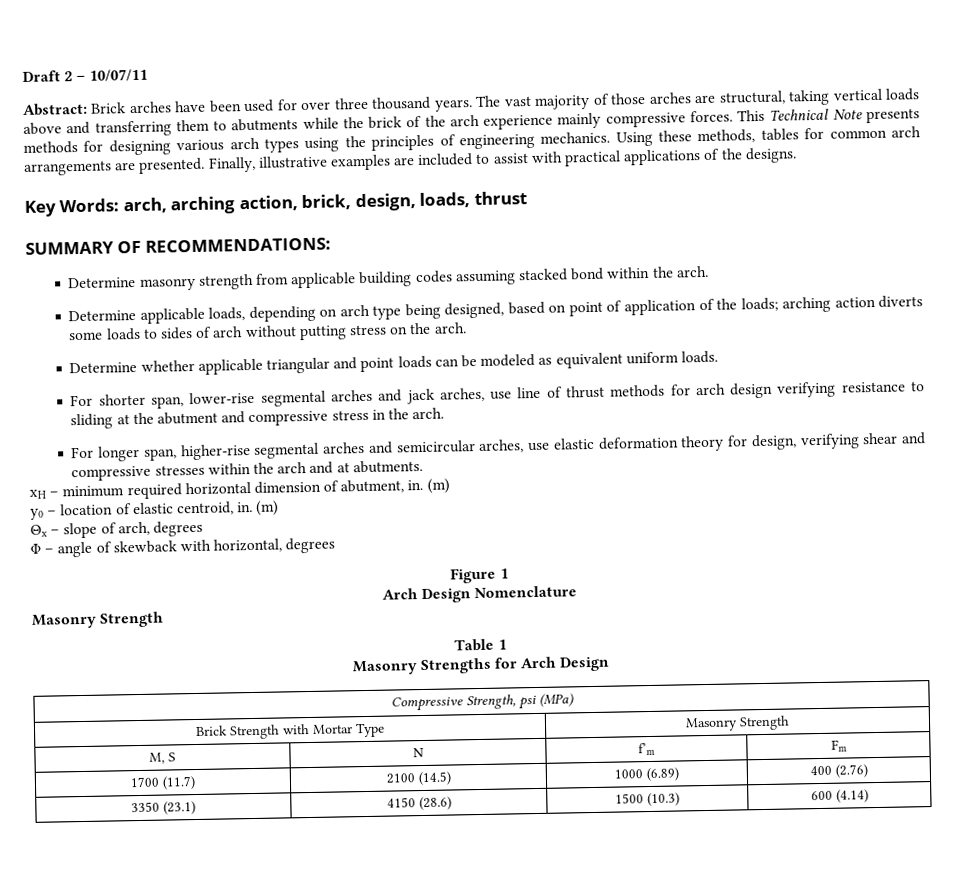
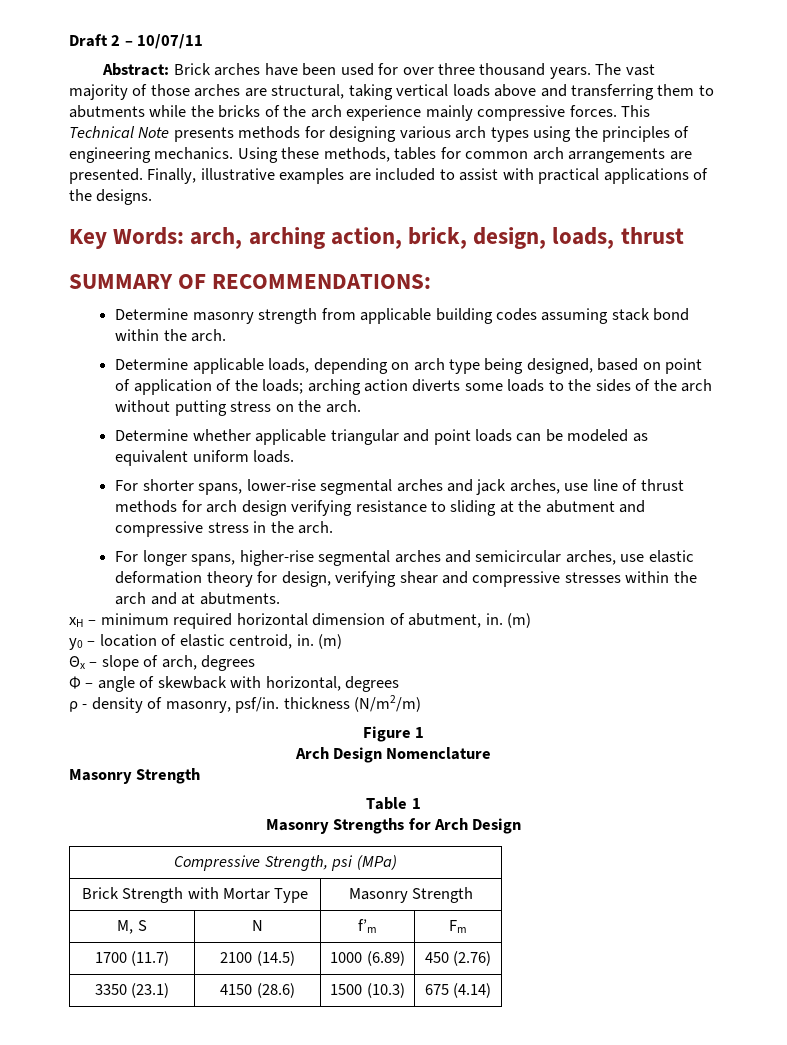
[368,116,403,129] brick -> [218,105,261,118] bricks
[517,268,568,282] stacked -> [611,308,650,321] stack
(158, 333) none -> [568,379,592,391] the
(213, 332) none -> [653,379,677,391] the
[151,396,185,409] span, -> [198,483,243,495] spans,
[143,448,177,461] span, -> [191,554,236,566] spans,
(336, 545) none -> [69,695,422,713] // ρ - density of masonry, psf/in. thickness (N/m2/m)
[809,765,832,776] 400 -> [424,952,449,963] 450
[810,790,833,801] 600 -> [424,984,449,995] 675

